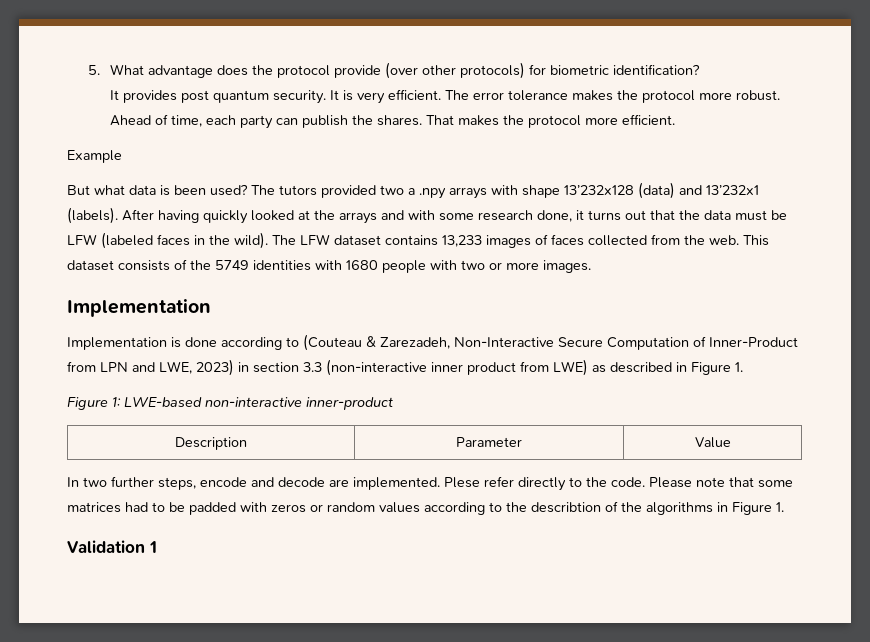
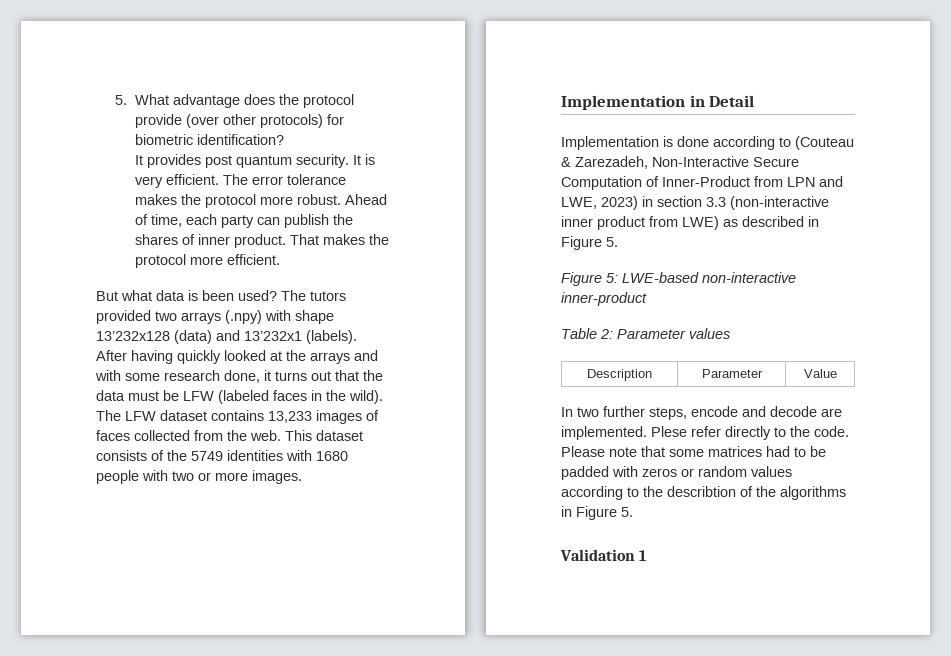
[376,115,422,126] shares. -> [134,234,286,248] shares of inner product.
[67,150,122,163] // Example -> (280, 259) none
[408,187,487,199] a .npy arrays -> [181,310,262,324] arrays (.npy)
(211, 308) none -> [689,95,755,107] in Detail
[735,362,743,372] [67,397,121,410] 1. // Figure 1: -> [606,237,618,247] [561,272,618,286] 5. // Figure 5:
(393, 403) none -> [561,328,730,339] // Table 2: Parameter values
[776,502,784,512] 1. -> [621,507,633,517] 5.

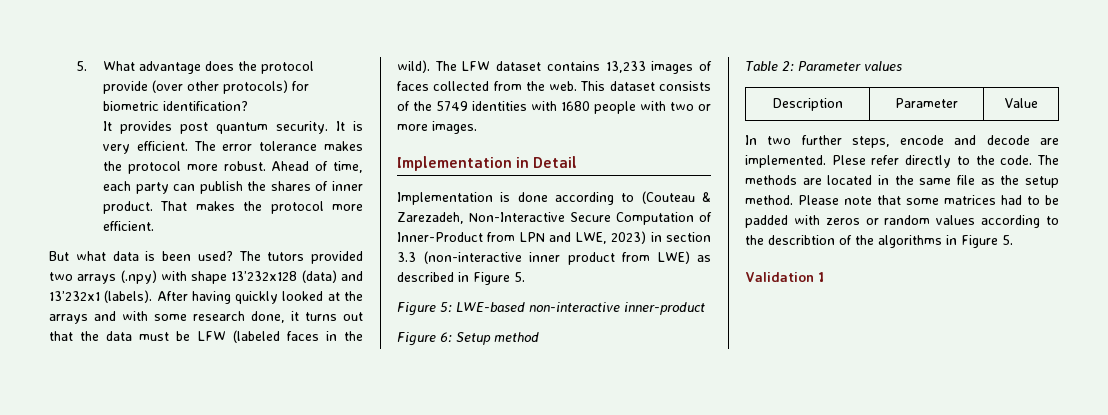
(647, 299) none -> [397,332,539,346] // Figure 6: Setup method
(849, 431) none -> [1037,155,1059,165] [745,175,1059,188] [745,195,793,205] The methods are located in the same file as the setup method.

